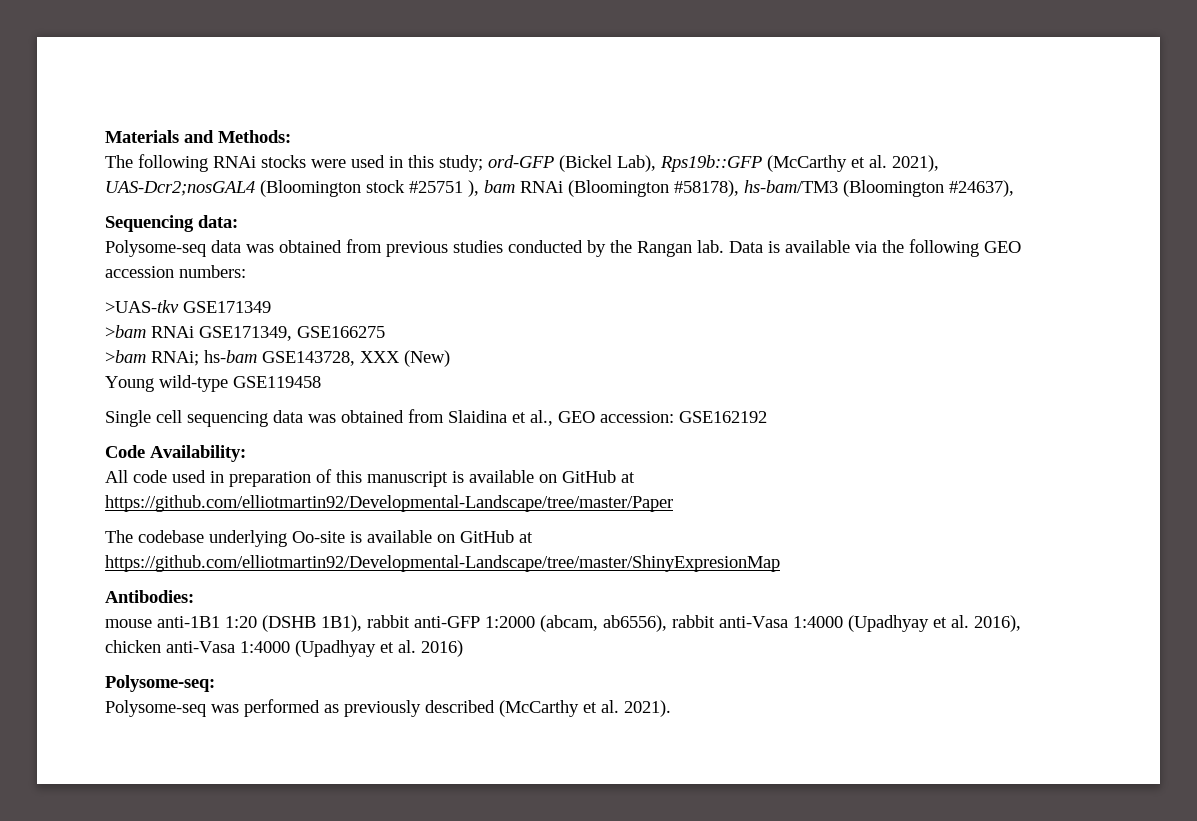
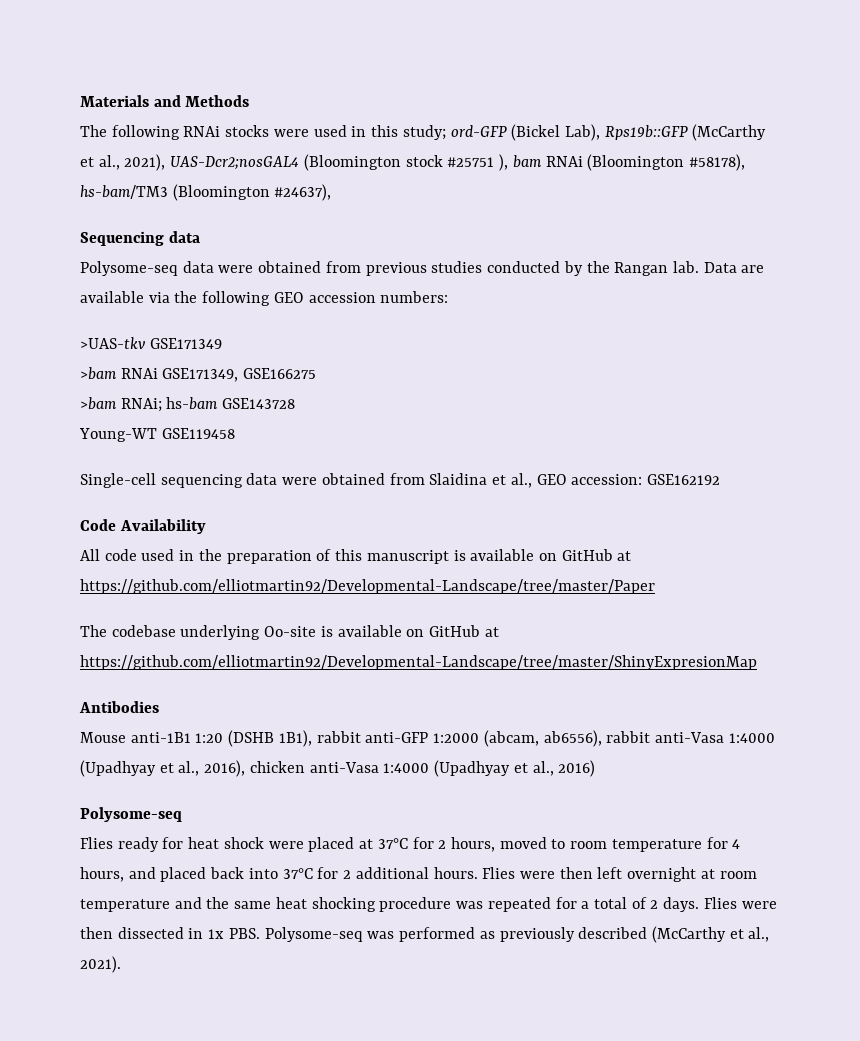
[218,130,291,143] Methods: -> [185,95,250,107] Methods
[869,155,887,168] al. -> [98,155,120,170] al.,
[198,215,238,228] data: -> [168,231,200,243] data
[246,244,274,253] was -> [218,265,254,273] were
[768,241,780,253] is -> [741,265,765,273] are
[262,350,450,367] [105,375,228,392] GSE143728, XXX (New) // Young wild-type -> [222,398,296,409] [79,428,157,442] GSE143728 // Young-WT
[105,410,182,427] Single cell -> [80,473,156,488] Single-cell
[308,414,336,423] was -> [282,477,318,485] were
[150,445,246,462] Availability: -> [119,519,206,534] Availability
(224, 477) none -> [198,549,222,561] the
[105,590,194,603] [105,619,152,628] Antibodies: // mouse -> [79,701,159,713] [80,732,126,743] Antibodies // Mouse
[951,615,969,628] al. -> [178,761,200,776] al.,
[398,640,416,653] al. -> [532,761,554,776] al.,
[105,675,215,692] Polysome-seq: // -> [80,807,182,822] [80,837,741,852] [80,867,757,882] [80,897,777,912] [80,927,260,939] Polysome-seq // Flies ready for heat shock were placed at 37°C for 2 hours, moved to room temperature for 4 hours, and placed back into 37°C for 2 additional hours. Flies were then left overnight at room temperature and the same heat shocking procedure was repeated for a total of 2 days. Flies were then dissected in 1x PBS.
[601,700,619,713] al. -> [748,927,770,942] al.,

